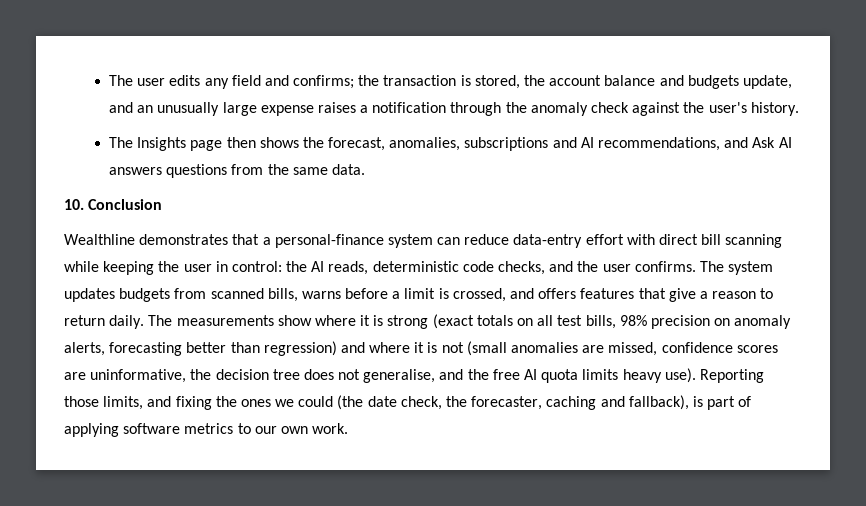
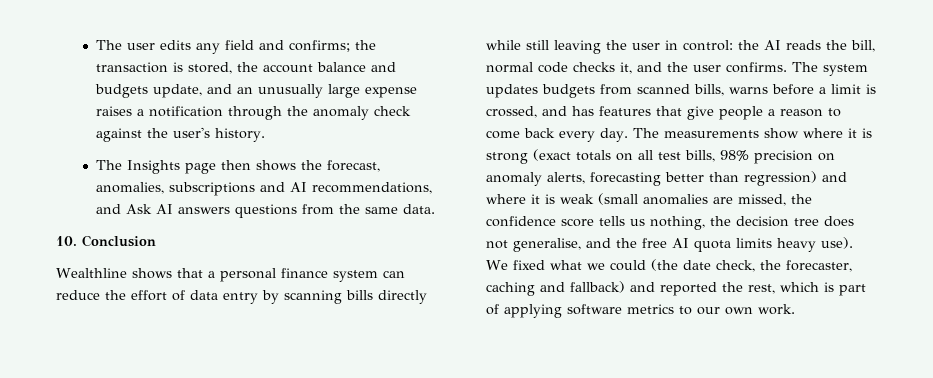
[139,234,229,245] demonstrates -> [131,268,172,279] shows
[274,234,384,248] personal-finance -> [219,268,328,282] personal finance
[513,234,783,248] [64,261,155,275] data-entry effort with direct bill scanning while keeping -> [105,290,427,304] [486,40,601,54] the effort of data entry by scanning bills directly while still leaving
[328,261,546,275] reads, deterministic code checks, -> [786,40,875,52] [486,62,632,74] reads the bill, normal code checks it,
[538,288,577,299] offers -> [572,106,594,116] has
(696, 295) none -> [719,106,763,120] people
[64,315,145,329] return daily. -> [486,128,628,142] come back every day.
[441,342,464,353] not -> [560,194,594,204] weak
[661,342,778,353] [64,369,187,383] confidence scores are uninformative, -> [791,194,812,204] [486,216,705,230] the confidence score tells us nothing,
[699,369,764,383] [64,396,271,410] Reporting those limits, and fixing the ones -> [486,260,582,270] We fixed what
[628,395,689,410] fallback), -> [570,281,819,296] fallback) and reported the rest, which

